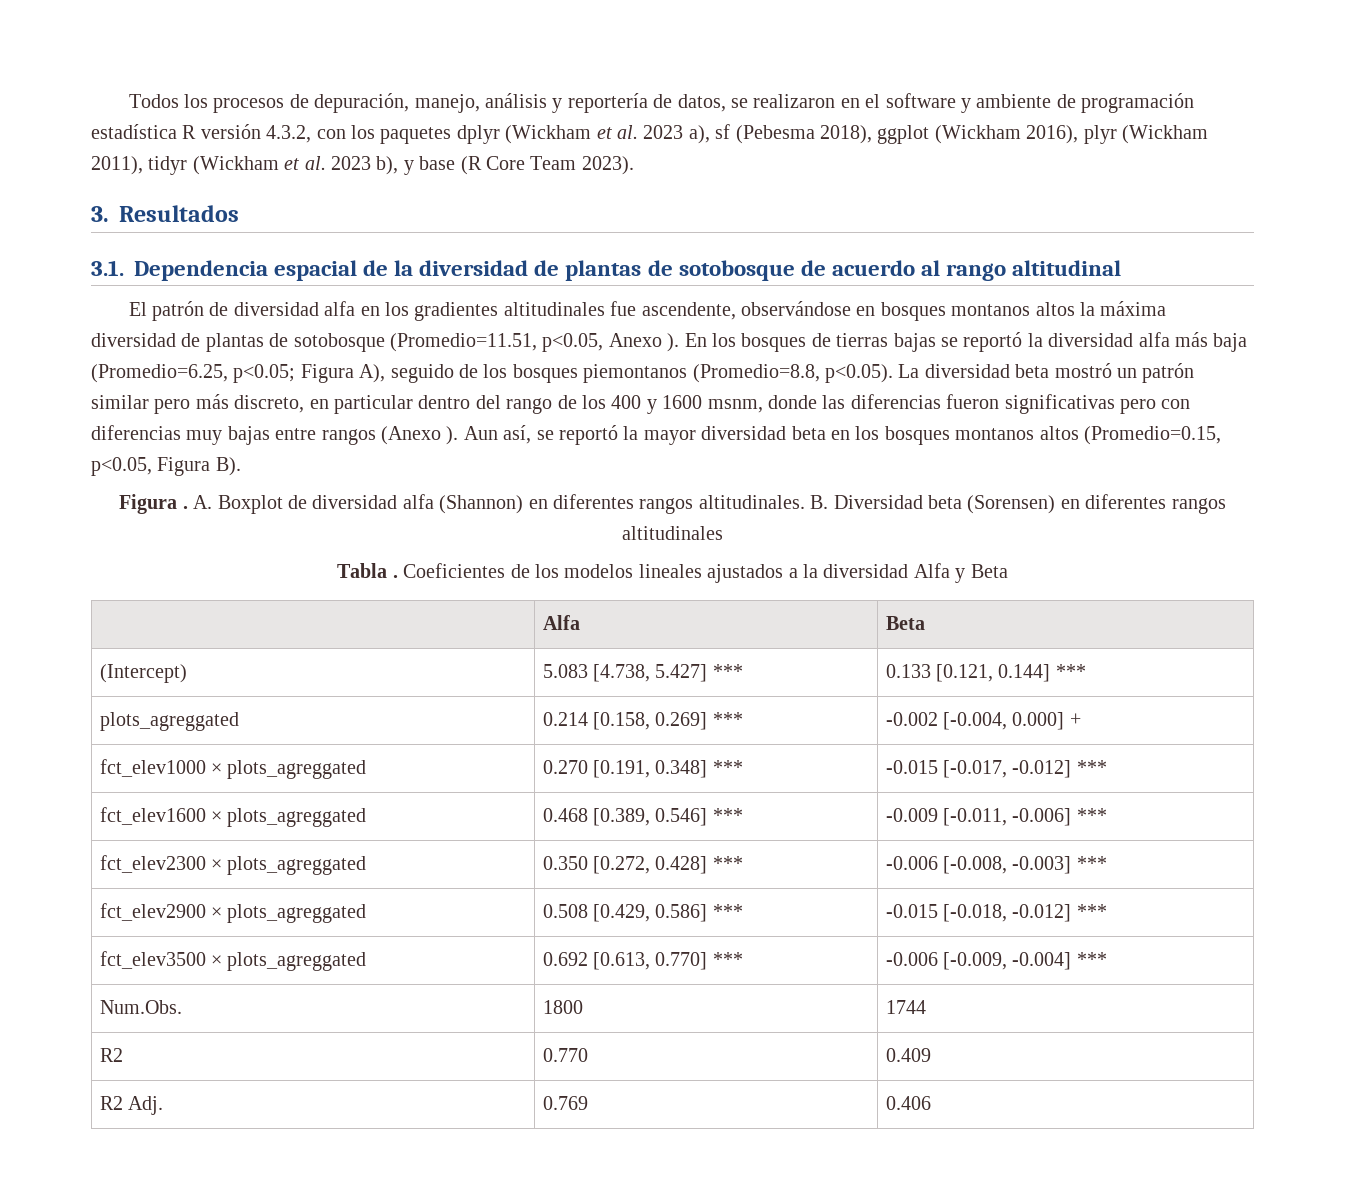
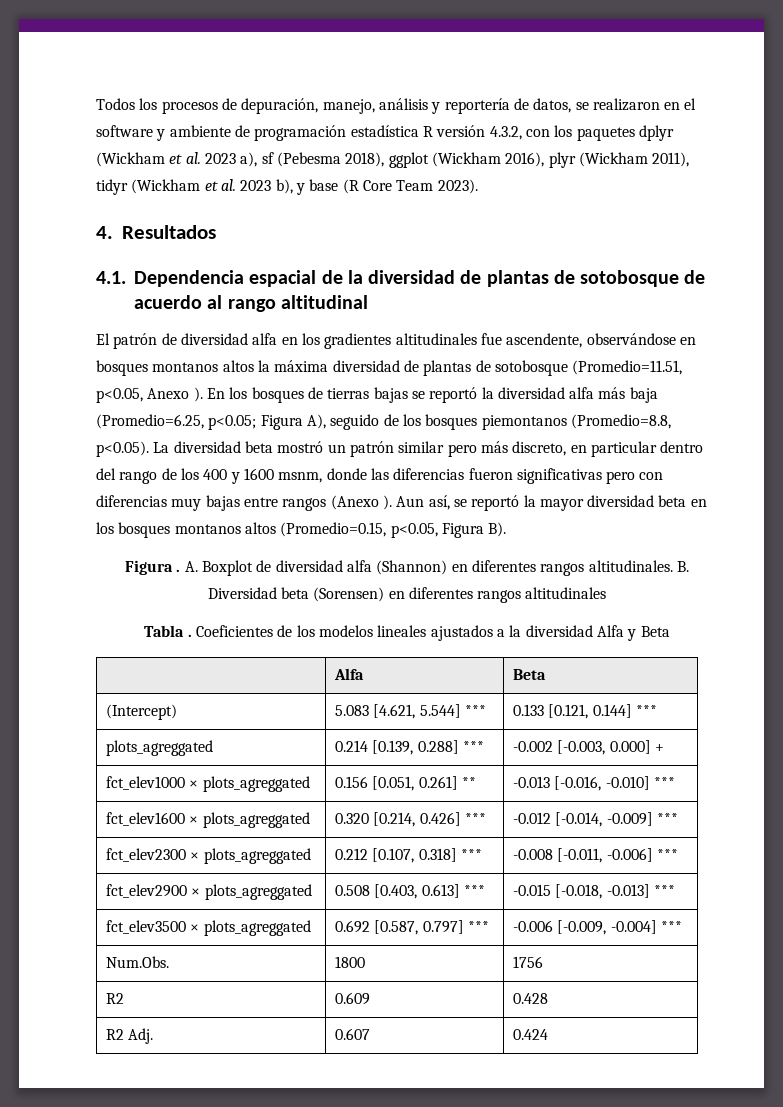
[91,206,109,222] 3. -> [96,226,113,239] 4.
[91,260,124,276] 3.1. -> [96,271,126,284] 4.1.
[593,664,708,682] [4.738, 5.427] -> [373,704,461,719] [4.621, 5.544]
[593,712,708,730] [0.158, 0.269] -> [372,740,459,755] [0.139, 0.288]
[943,712,1008,730] [-0.004, -> [557,740,606,755] [-0.003,
[542,760,743,778] [885,760,1107,778] [99,807,367,827] [542,808,743,826] [885,808,1107,826] [99,855,367,875] [542,856,743,874] [885,856,1072,874] 0.270 [0.191, 0.348] *** | -0.015 [-0.017, -0.012] *** // fct_elev1600 × plots_agreggated | 0.468 [0.389, 0.546] *** | -0.009 [-0.011, -0.006] *** // fct_elev2300 × plots_agreggated | 0.350 [0.272, 0.428] *** | -0.006 [-0.008, -0.003] -> [334,776,476,791] [512,776,675,791] [105,812,310,828] [334,812,486,827] [512,812,678,827] [105,848,311,864] [334,848,482,863] [512,848,653,863] 0.156 [0.051, 0.261] ** | -0.013 [-0.016, -0.010] *** // fct_elev1600 × plots_agreggated | 0.320 [0.214, 0.426] *** | -0.012 [-0.014, -0.009] *** // fct_elev2300 × plots_agreggated | 0.212 [0.107, 0.318] *** | -0.008 [-0.011, -0.006]
[593,904,708,922] [0.429, 0.586] -> [374,884,460,899] [0.403, 0.613]
[1012,904,1072,922] -0.012] -> [606,884,650,898] -0.013]
[593,952,708,970] [0.613, 0.770] -> [374,920,464,935] [0.587, 0.797]
[885,1000,926,1014] 1744 -> [512,956,543,968] 1756
[542,1048,588,1062] [885,1048,931,1062] 0.770 | 0.409 -> [334,992,370,1005] [512,993,548,1004] 0.609 | 0.428
[542,1096,588,1110] [885,1096,931,1110] 0.769 | 0.406 -> [334,1028,370,1040] [512,1029,548,1040] 0.607 | 0.424

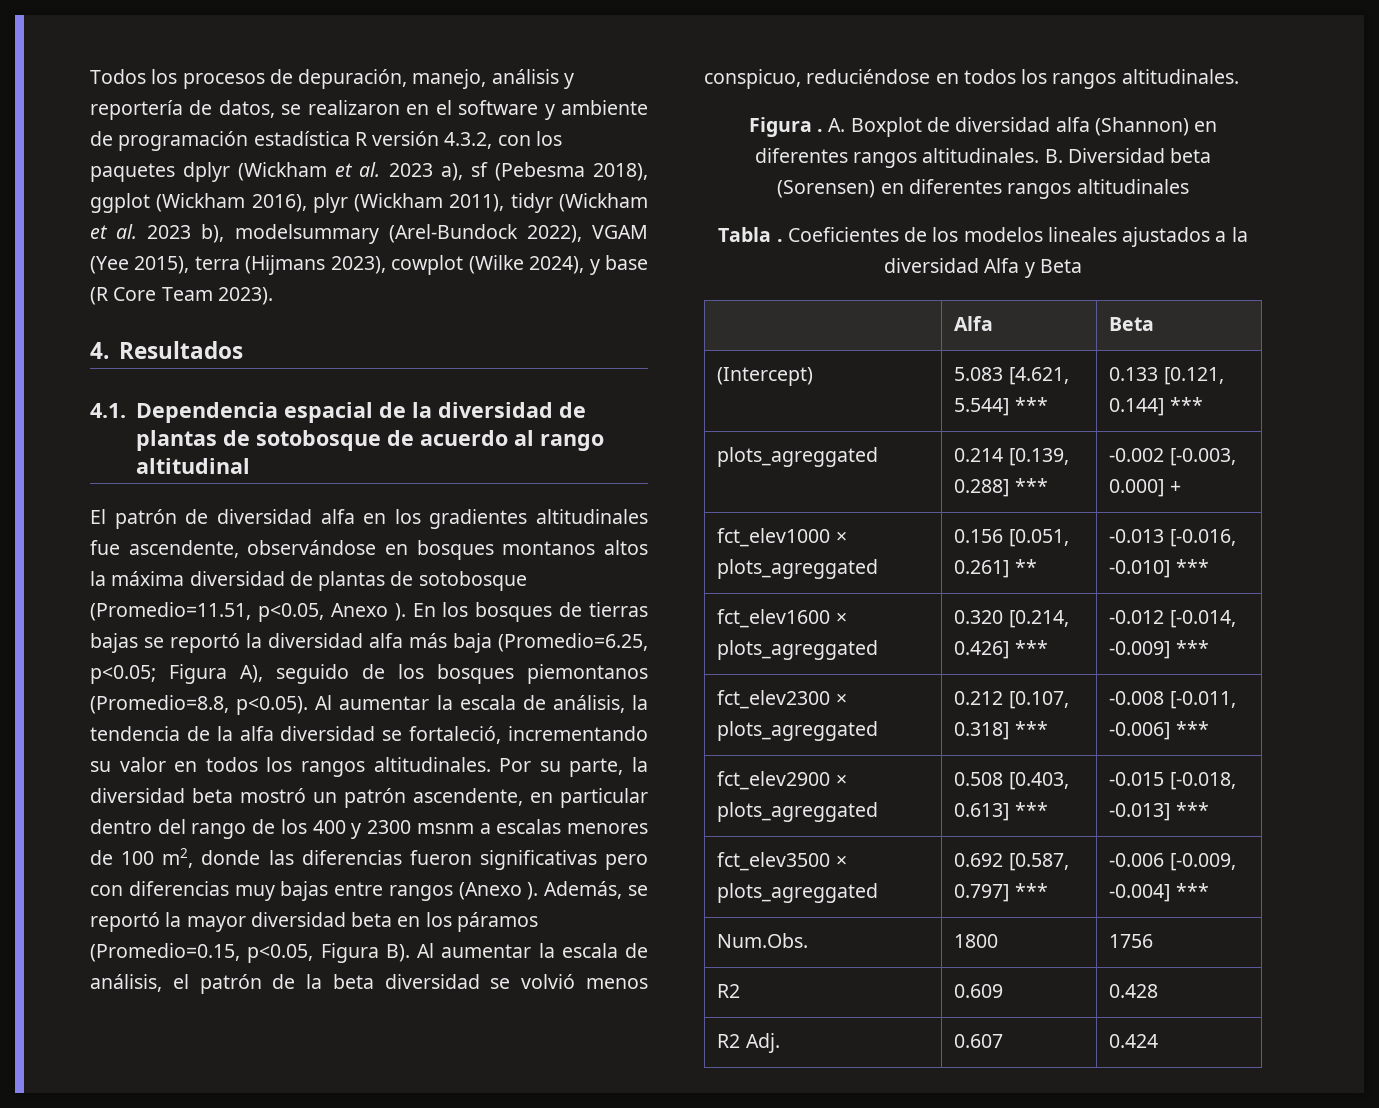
(293, 186) none -> [234,224,648,244] [90,255,585,275] modelsummary (Arel-Bundock 2022), VGAM (Yee 2015), terra (Hijmans 2023), cowplot (Wilke 2024),
[153,442,170,453] La -> [315,695,648,713] [90,726,648,744] [90,757,649,777] Al aumentar la escala de análisis, la tendencia de la alfa diversidad se fortaleció, incrementando su valor en todos los rangos altitudinales. Por su parte, la
[398,441,567,457] similar pero más discreto, -> [413,788,523,806] ascendente,
[243,468,323,483] 1600 msnm, -> [367,819,649,834] [90,848,194,868] 2300 msnm a escalas menores de 100 m2,
[396,495,450,510] Aun así, -> [544,881,623,899] Además,
[118,522,276,538] bosques montanos altos -> [456,912,538,932] páramos
(507, 529) none -> [417,943,648,958] [90,974,648,994] [704,69,1239,89] Al aumentar la escala de análisis, el patrón de la beta diversidad se volvió menos conspicuo, reduciéndose en todos los rangos altitudinales.

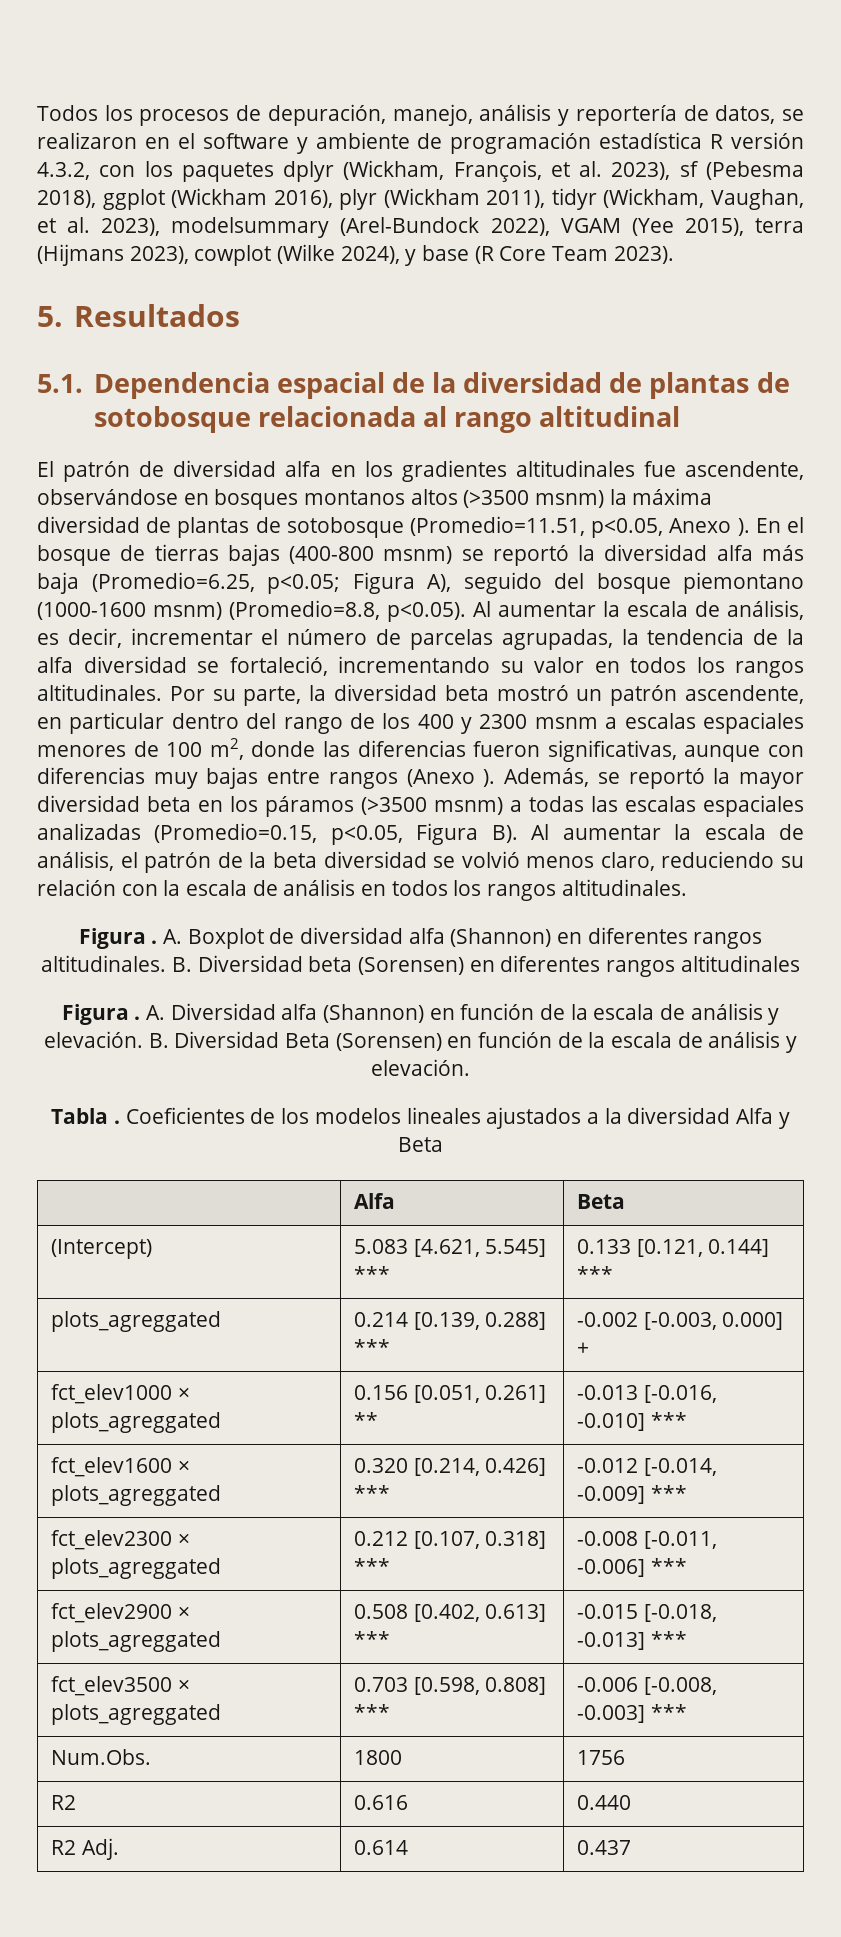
[238,162,463,181] (Wickham et al. 2023 a), -> [343,160,671,182] (Wickham, François, et al. 2023),
[559,193,648,212] [90,224,225,243] (Wickham et al. 2023 b), -> [603,188,804,210] [37,217,161,236] (Wickham, Vaughan, et al. 2023),
[90,342,109,359] 4. -> [37,306,63,327] 5.
[90,403,126,418] 4.1. -> [37,374,83,393] 5.1.
[386,430,508,446] de acuerdo -> [257,406,416,427] relacionada
(648, 547) none -> [463,490,605,508] (>3500 msnm)
[442,602,553,622] los bosques -> [787,517,805,533] [37,545,111,566] el bosque
(138, 643) none -> [289,546,453,564] (400-800 msnm)
[362,664,648,684] de los bosques piemontanos -> [554,572,804,594] [37,602,222,620] del bosque piemontano (1000-1600 msnm)
(625, 704) none -> [37,628,613,650] es decir, incrementar el número de parcelas agrupadas,
(562, 826) none -> [702,712,804,734] espaciales
[479,850,648,870] significativas pero -> [547,740,761,762] significativas, aunque
(538, 922) none -> [361,795,804,817] [37,823,141,840] (>3500 msnm) a todas las escalas espaciales analizadas
[704,69,931,89] conspicuo, reduciéndose -> [600,851,805,871] [37,879,356,896] claro, reduciendo su relación con la escala de análisis
(1189, 186) none -> [61,1003,780,1025] [43,1031,798,1053] [371,1059,470,1076] // Figura . A. Diversidad alfa (Shannon) en función de la escala de análisis y elevación. B. Diversidad Beta (Sorensen) en función de la escala de análisis y elevación.
[954,398,1010,416] 5.544] -> [485,1239,547,1257] 5.545]
[1008,772,1069,790] [0.403, -> [413,1604,480,1622] [0.402,
[954,853,1069,871] [954,884,1010,902] 0.692 [0.587, 0.797] -> [354,1677,547,1695] 0.703 [0.598, 0.808]
[1169,853,1236,871] [1109,884,1171,902] [-0.009, -0.004] -> [643,1677,717,1695] [577,1705,646,1723] [-0.008, -0.003]
[954,984,1004,998] [1109,984,1159,998] 0.609 | 0.428 -> [354,1795,409,1810] [577,1795,632,1810] 0.616 | 0.440
[954,1034,1004,1048] [1109,1034,1159,1048] 0.607 | 0.424 -> [354,1840,409,1855] [577,1840,632,1855] 0.614 | 0.437

